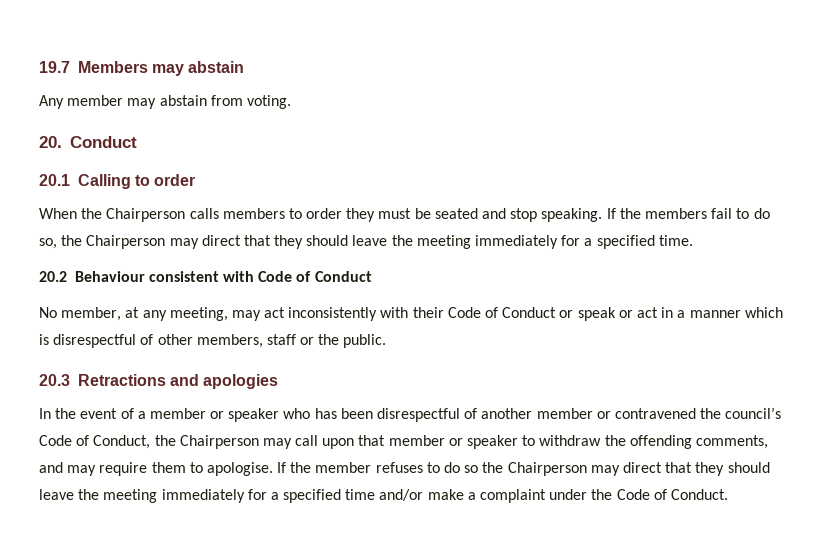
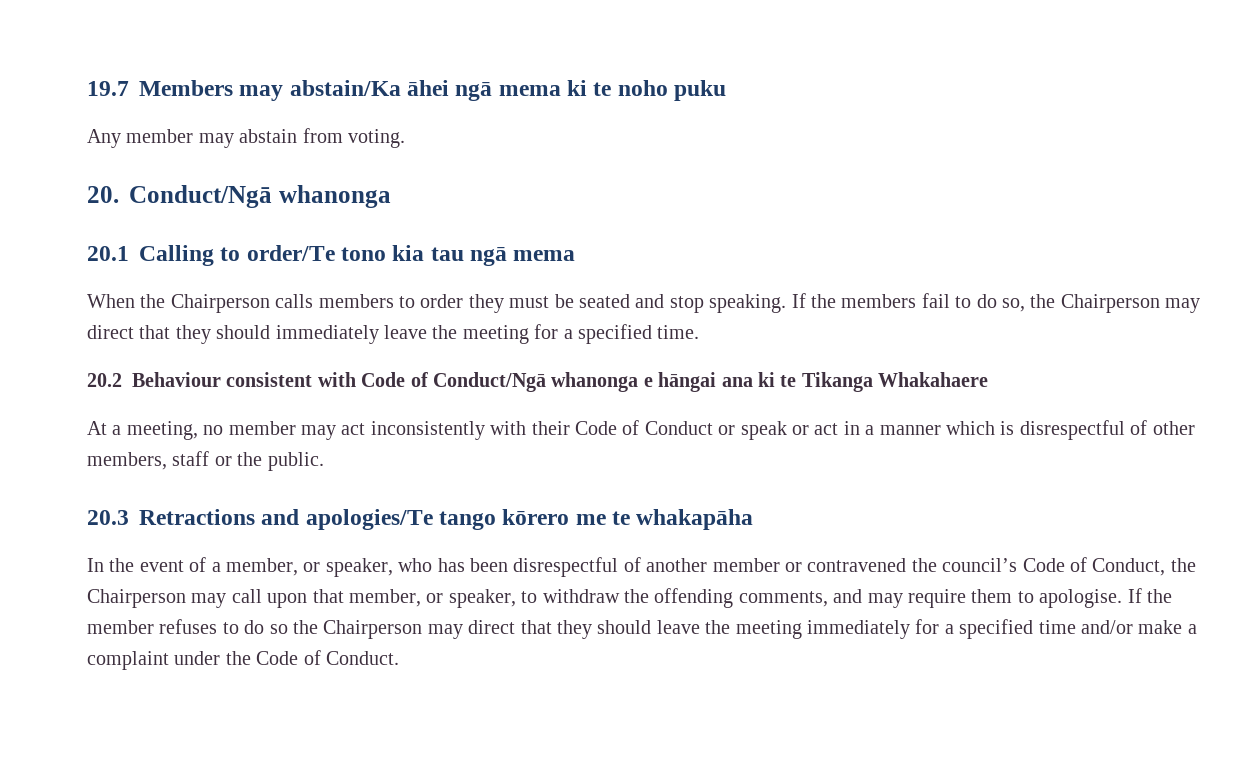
[188,61,245,73] abstain -> [289,80,727,101] abstain/Ka āhei ngā mema ki te noho puku
[69,136,137,148] Conduct -> [129,185,391,208] Conduct/Ngā whanonga
[154,174,196,186] order -> [246,245,576,266] order/Te tono kia tau ngā mema
[352,235,559,249] leave the meeting immediately -> [275,325,529,344] immediately leave the meeting
[314,271,372,282] [39,307,228,321] Conduct // No member, at any meeting, -> [432,372,989,392] [87,421,296,440] Conduct/Ngā whanonga e hāngai ana ki te Tikanga Whakahaere // At a meeting, no member
[203,374,279,389] apologies -> [305,509,754,530] apologies/Te tango kōrero me te whakapāha
[149,408,280,422] member or speaker -> [226,558,393,577] member, or speaker,
[388,435,519,449] member or speaker -> [349,589,516,608] member, or speaker,

